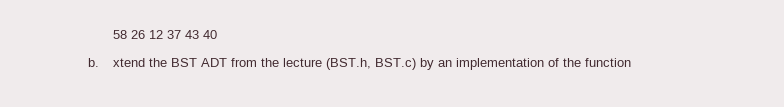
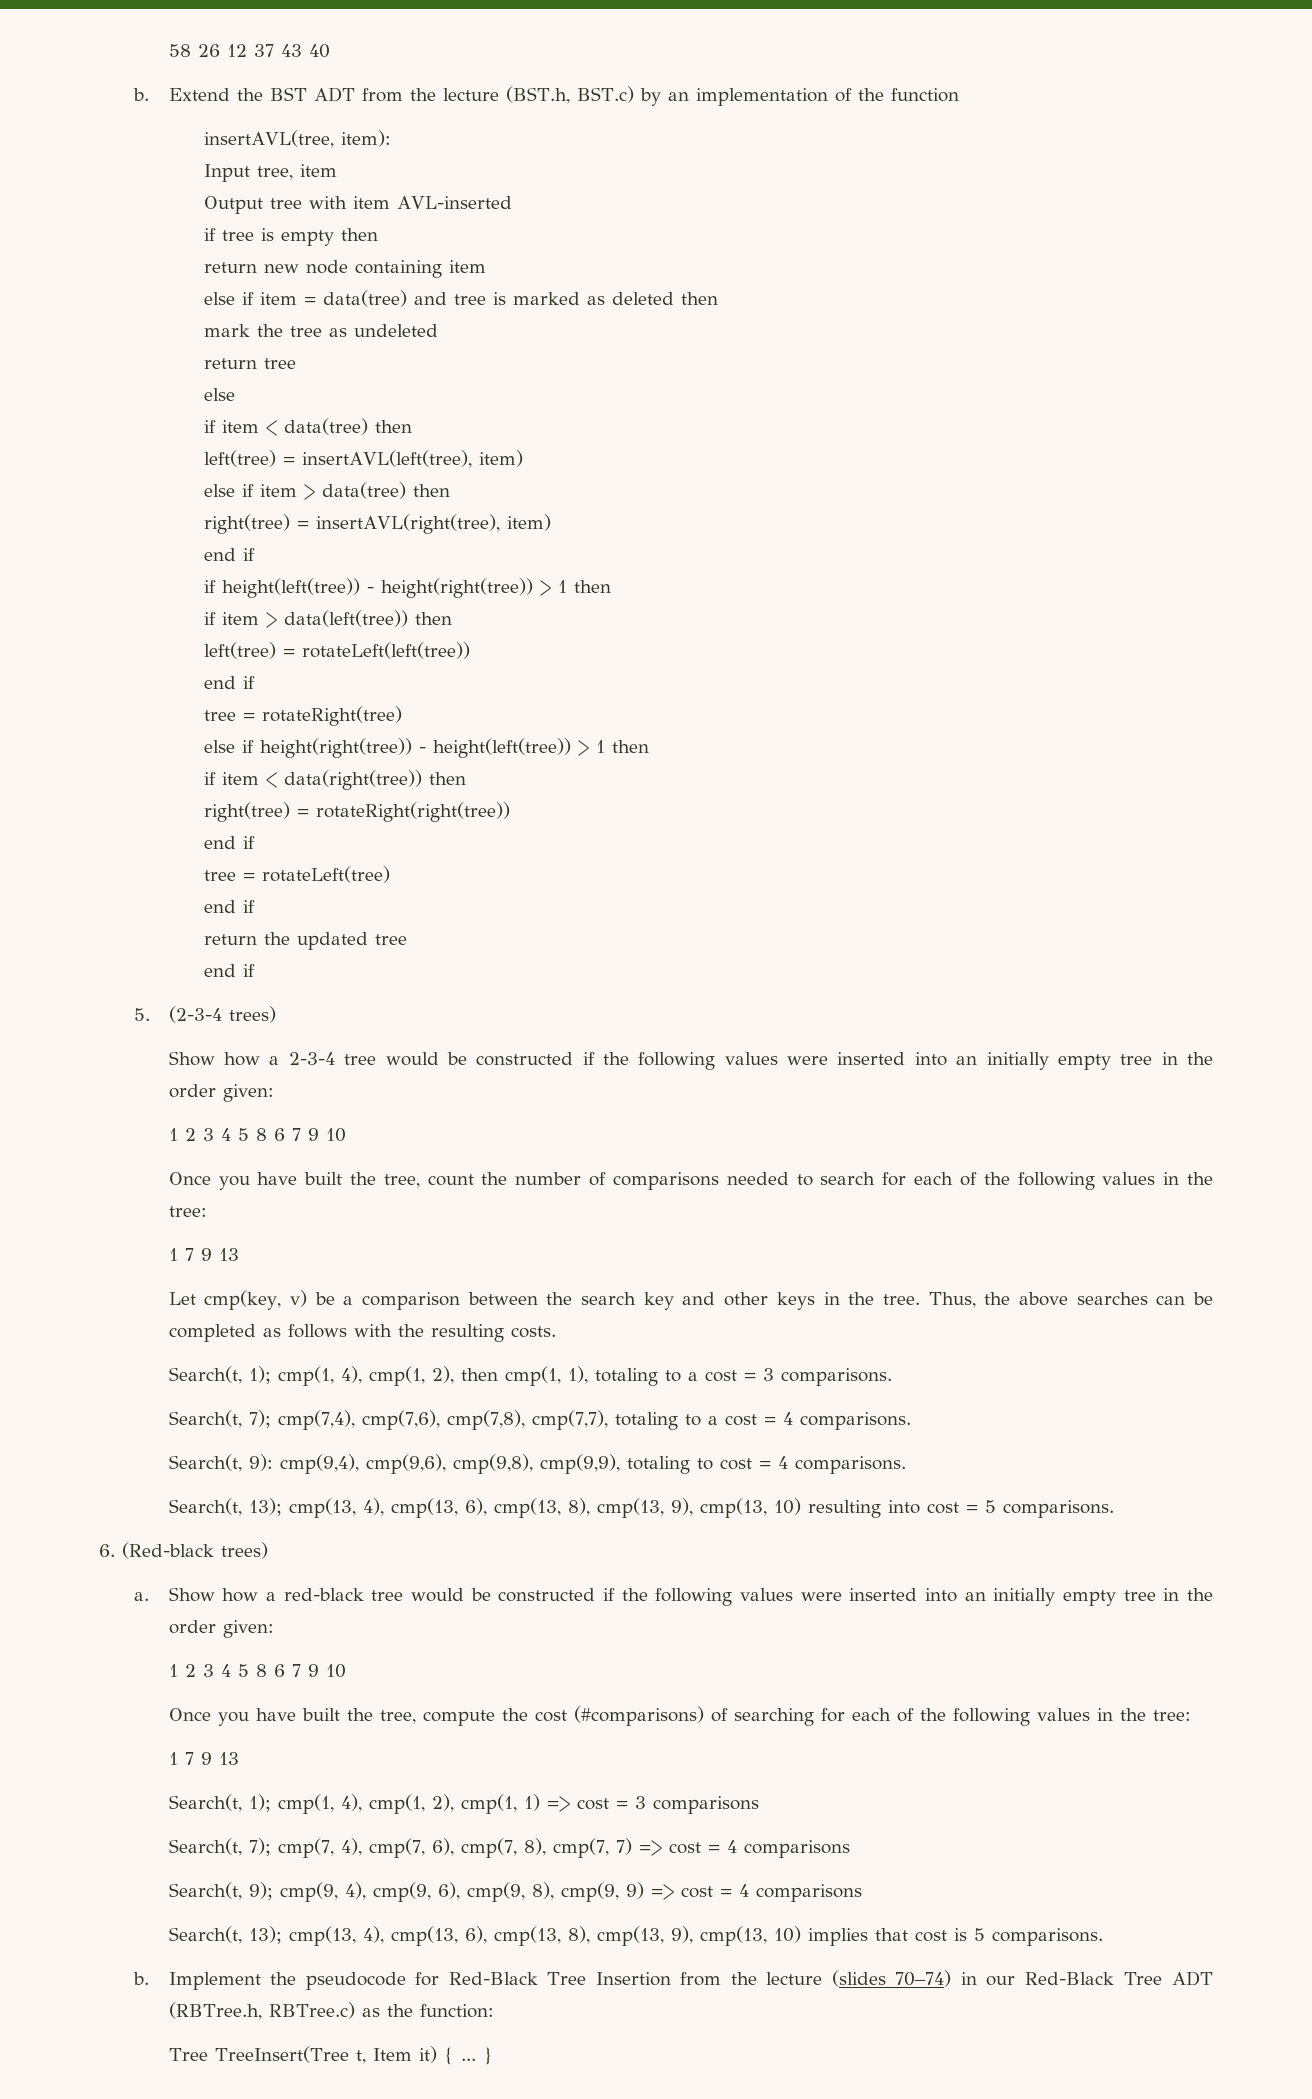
[113,58,146,67] xtend -> [168,88,230,101] Extend
(632, 62) none -> [203,130,391,148] [203,164,337,182] [203,196,512,214] [203,228,378,246] [203,260,486,278] [203,290,718,307] [203,324,438,337] [203,358,296,369] [203,388,235,401] [203,418,412,436] [203,450,523,468] [203,482,450,500] [203,514,551,534] [203,548,255,561] [203,578,611,598] [203,610,452,628] [203,642,470,659] [203,676,255,689] [203,706,402,726] [203,738,649,758] [203,770,466,790] [203,802,510,822] [203,836,255,849] [203,866,390,883] [203,900,255,913] [203,932,407,950] [203,964,255,977] [133,1006,276,1023] [168,1051,1213,1070] [168,1084,274,1102] [168,1128,346,1142] [168,1172,1213,1190] [168,1206,207,1217] [168,1248,239,1261] [168,1290,1214,1310] [168,1324,556,1342] [168,1366,892,1386] [168,1410,911,1430] [168,1454,906,1474] [168,1498,1114,1518] [99,1542,268,1559] [133,1587,1213,1606] [168,1620,274,1638] [168,1664,346,1678] [168,1706,1191,1726] [168,1752,239,1765] [168,1794,759,1814] [168,1838,850,1858] [168,1882,862,1902] [168,1926,1103,1946] [132,1970,1213,1990] [168,2002,494,2020] [168,2046,493,2065] // insertAVL(tree, item): // Input tree, item // Output tree with item AVL-inserted // if tree is empty then // return new node containing item // else if item = data(tree) and tree is marked as deleted then // mark the tree as undeleted // return tree // else // if item < data(tree) then // left(tree) = insertAVL(left(tree), item) // else if item > data(tree) then // right(tree) = insertAVL(right(tree), item) // end if // if height(left(tree)) - height(right(tree)) > 1 then // if item > data(left(tree)) then // left(tree) = rotateLeft(left(tree)) // end if // tree = rotateRight(tree) // else if height(right(tree)) - height(left(tree)) > 1 then // if item < data(right(tree)) then // right(tree) = rotateRight(right(tree)) // end if // tree = rotateLeft(tree) // end if // return the updated tree // end if // 5. (2-3-4 trees) // Show how a 2-3-4 tree would be constructed if the following values were inserted into an initially empty tree in the order given: // 1 2 3 4 5 8 6 7 9 10 // Once you have built the tree, count the number of comparisons needed to search for each of the following values in the tree: // 1 7 9 13 // Let cmp(key, v) be a comparison between the search key and other keys in the tree. Thus, the above searches can be completed as follows with the resulting costs. // Search(t, 1); cmp(1, 4), cmp(1, 2), then cmp(1, 1), totaling to a cost = 3 comparisons. // Search(t, 7); cmp(7,4), cmp(7,6), cmp(7,8), cmp(7,7), totaling to a cost = 4 comparisons. // Search(t, 9): cmp(9,4), cmp(9,6), cmp(9,8), cmp(9,9), totaling to cost = 4 comparisons. // Search(t, 13); cmp(13, 4), cmp(13, 6), cmp(13, 8), cmp(13, 9), cmp(13, 10) resulting into cost = 5 comparisons. // 6. (Red-black trees) // a. Show how a red-black tree would be constructed if the following values were inserted into an initially empty tree in the order given: // 1 2 3 4 5 8 6 7 9 10 // Once you have built the tree, compute the cost (#comparisons) of searching for each of the following values in the tree: // 1 7 9 13 // Search(t, 1); cmp(1, 4), cmp(1, 2), cmp(1, 1) => cost = 3 comparisons // Search(t, 7); cmp(7, 4), cmp(7, 6), cmp(7, 8), cmp(7, 7) => cost = 4 comparisons // Search(t, 9); cmp(9, 4), cmp(9, 6), cmp(9, 8), cmp(9, 9) => cost = 4 comparisons // Search(t, 13); cmp(13, 4), cmp(13, 6), cmp(13, 8), cmp(13, 9), cmp(13, 10) implies that cost is 5 comparisons. // b. Implement the pseudocode for Red-Black Tree Insertion from the lecture (slides 70–74) in our Red-Black Tree ADT (RBTree.h, RBTree.c) as the function: // Tree TreeInsert(Tree t, Item it) { ... }

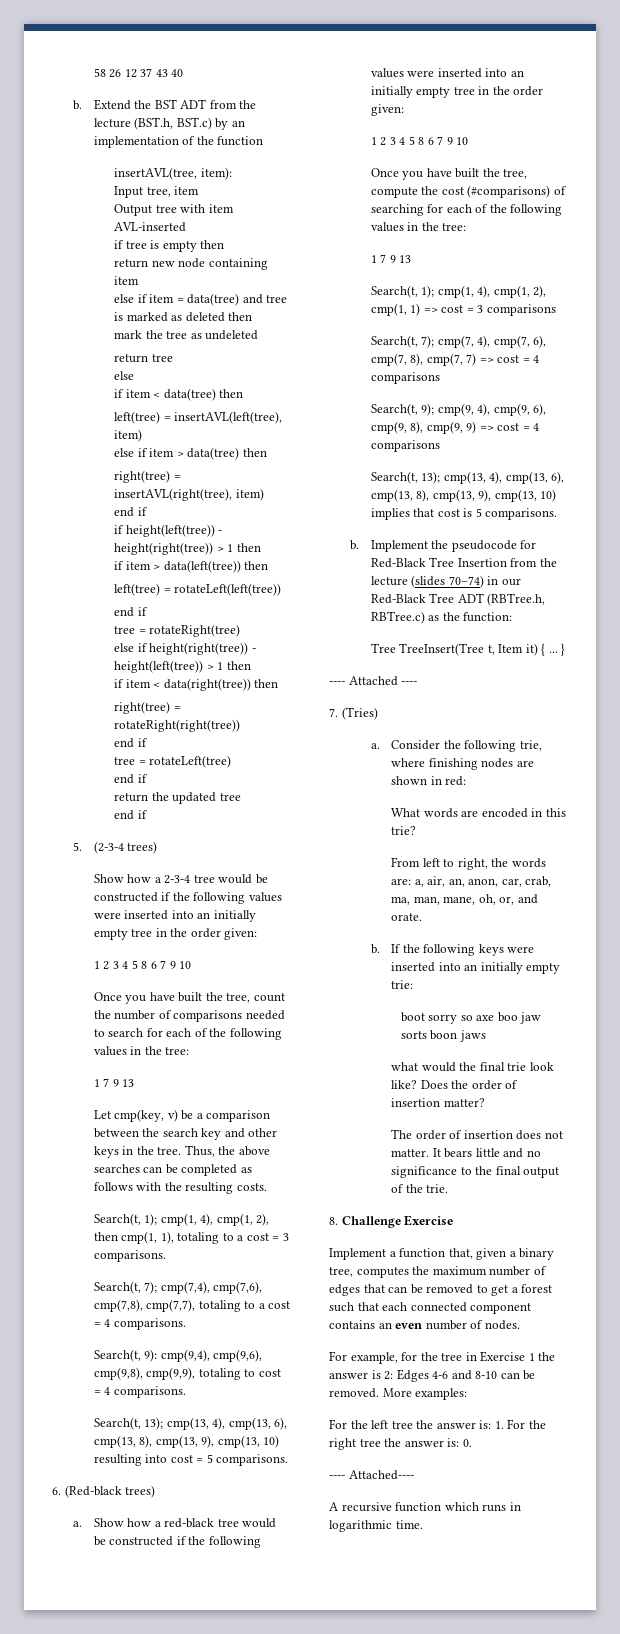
(493, 2056) none -> [329,676,418,686] [329,707,378,720] [370,740,542,752] [391,758,534,770] [391,776,467,786] [391,808,566,818] [391,826,417,835] [391,857,546,870] [391,876,552,887] [391,894,538,905] [391,913,423,921] [370,944,535,956] [391,962,561,974] [391,980,414,989] [400,1012,542,1024] [400,1030,486,1042] [391,1062,554,1072] [391,1080,519,1090] [391,1098,485,1107] [391,1129,563,1140] [391,1148,541,1158] [391,1166,560,1178] [391,1184,449,1193] [329,1215,454,1228] [329,1248,555,1260] [329,1266,547,1278] [329,1284,553,1296] [329,1302,532,1314] [329,1320,520,1330] [329,1351,556,1364] [329,1369,536,1382] [329,1388,468,1400] [329,1419,546,1429] [329,1438,472,1450] [329,1470,414,1480] [329,1502,521,1512] [329,1520,423,1532] // ---- Attached ---- // 7. (Tries) // a. Consider the following trie, where finishing nodes are shown in red: // What words are encoded in this trie? // From left to right, the words are: a, air, an, anon, car, crab, ma, man, mane, oh, or, and orate. // b. If the following keys were inserted into an initially empty trie: // boot sorry so axe boo jaw sorts boon jaws // what would the final trie look like? Does the order of insertion matter? // The order of insertion does not matter. It bears little and no significance to the final output of the trie. // 8. Challenge Exercise // Implement a function that, given a binary tree, computes the maximum number of edges that can be removed to get a forest such that each connected component contains an even number of nodes. // For example, for the tree in Exercise 1 the answer is 2: Edges 4-6 and 8-10 can be removed. More examples: // For the left tree the answer is: 1. For the right tree the answer is: 0. // ---- Attached---- // A recursive function which runs in logarithmic time.

